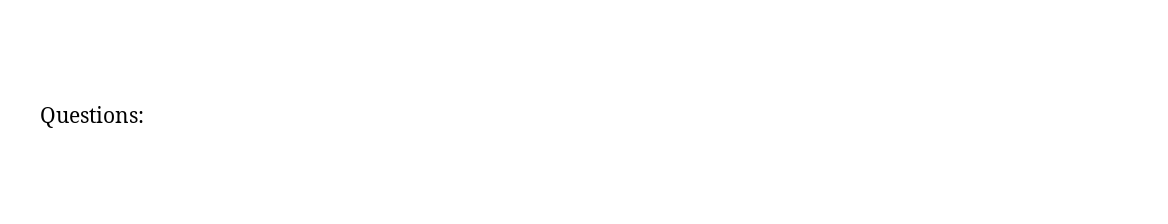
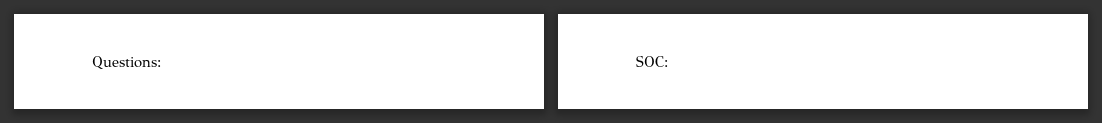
(144, 117) none -> [636,55,668,67] // SOC:

